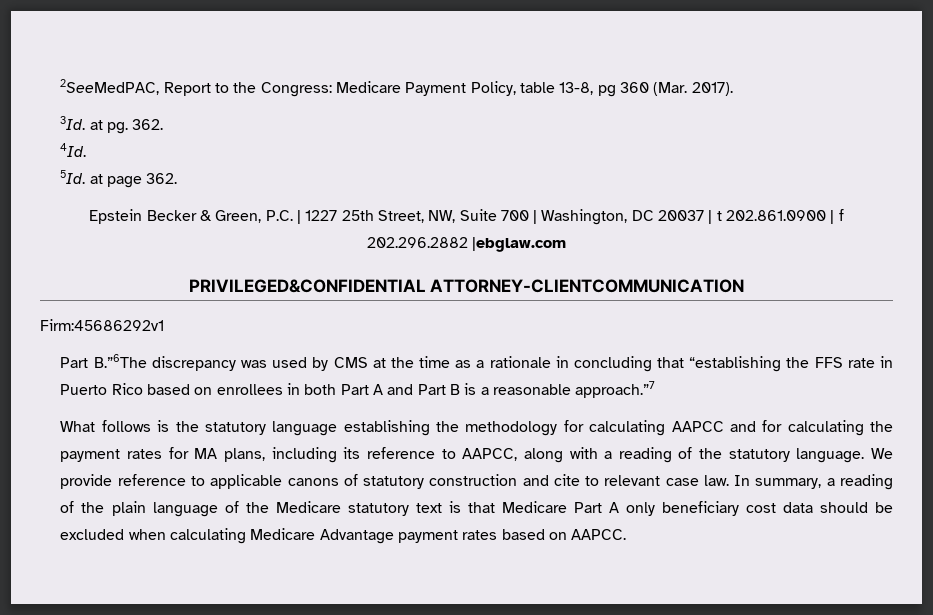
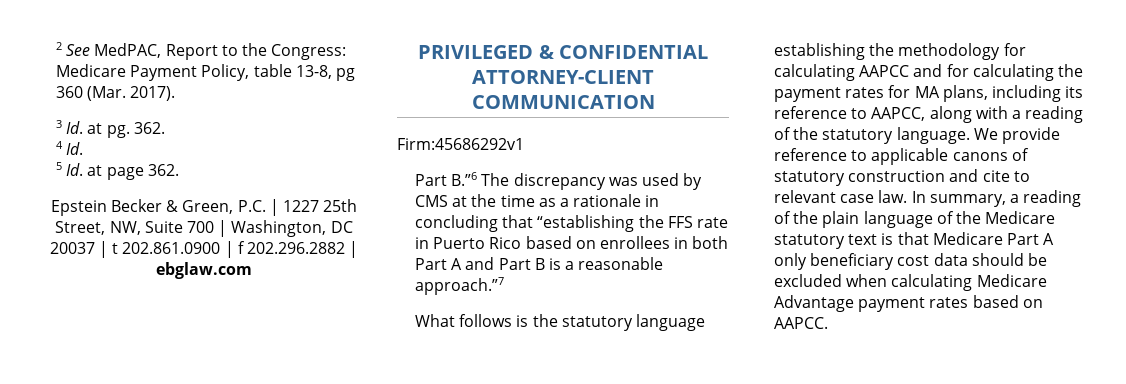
[60,79,160,95] 2SeeMedPAC, -> [55,42,162,58] 2 See MedPAC,
[60,116,86,130] 3Id. -> [55,120,84,134] 3 Id.
[60,143,87,157] [60,170,86,184] 4Id. // 5Id. -> [55,141,84,155] [55,162,84,176] 4 Id. // 5 Id.
[472,237,567,252] [188,279,745,293] |ebglaw.com // PRIVILEGED&CONFIDENTIAL ATTORNEY-CLIENTCOMMUNICATION -> [349,241,359,258] [156,262,252,279] [418,45,708,59] [472,70,655,84] [471,95,655,109] | ebglaw.com // PRIVILEGED & CONFIDENTIAL ATTORNEY-CLIENT COMMUNICATION
[93,354,147,368] B.”6The -> [451,172,510,186] B.”6 The

